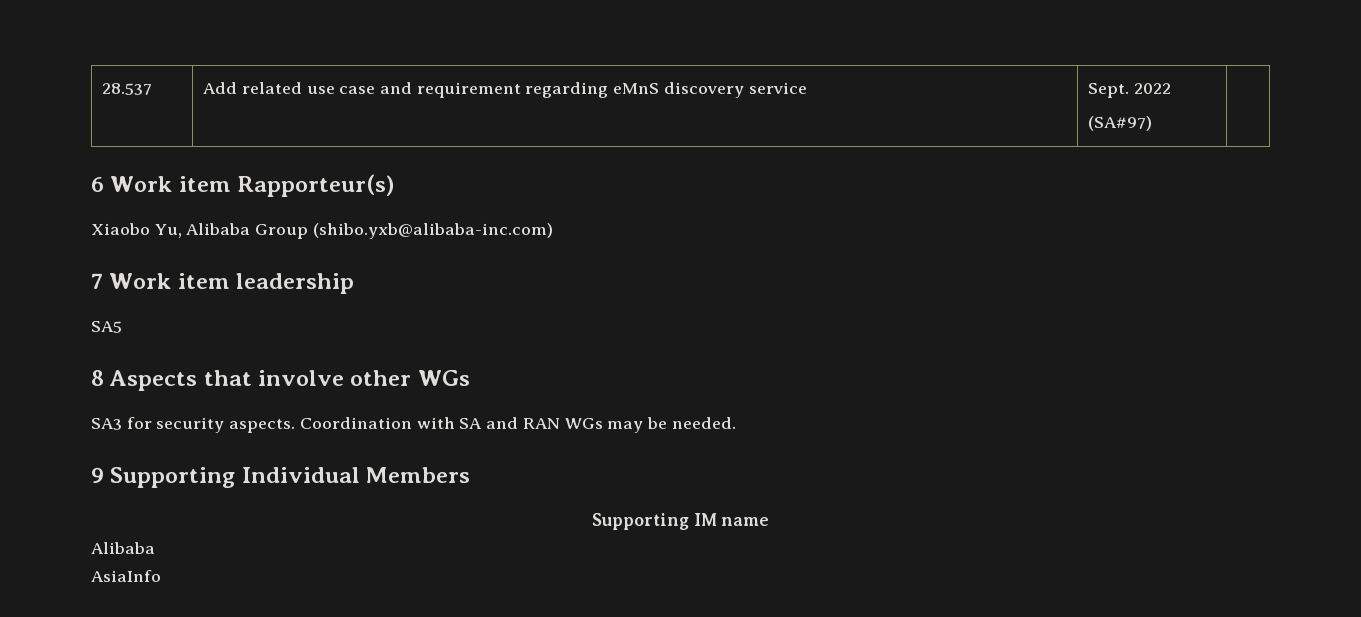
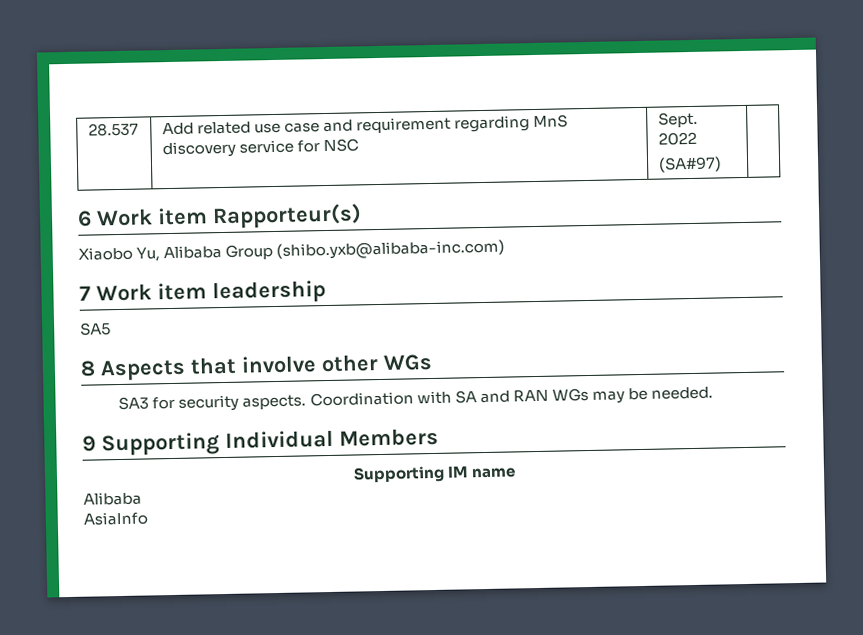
[613,83,660,94] eMnS -> [533,114,569,129] MnS
(807, 88) none -> [296,138,359,153] for NSC

